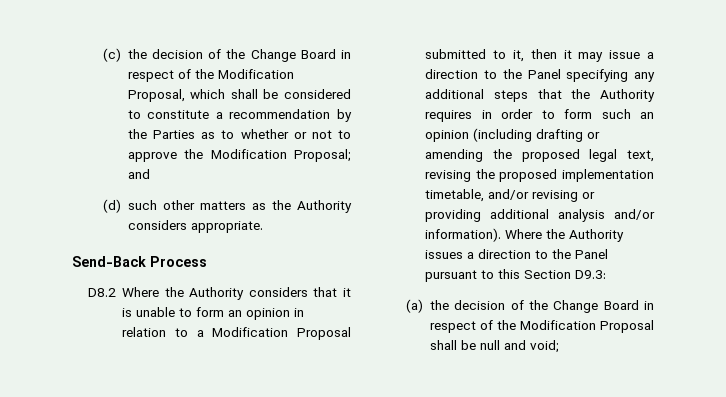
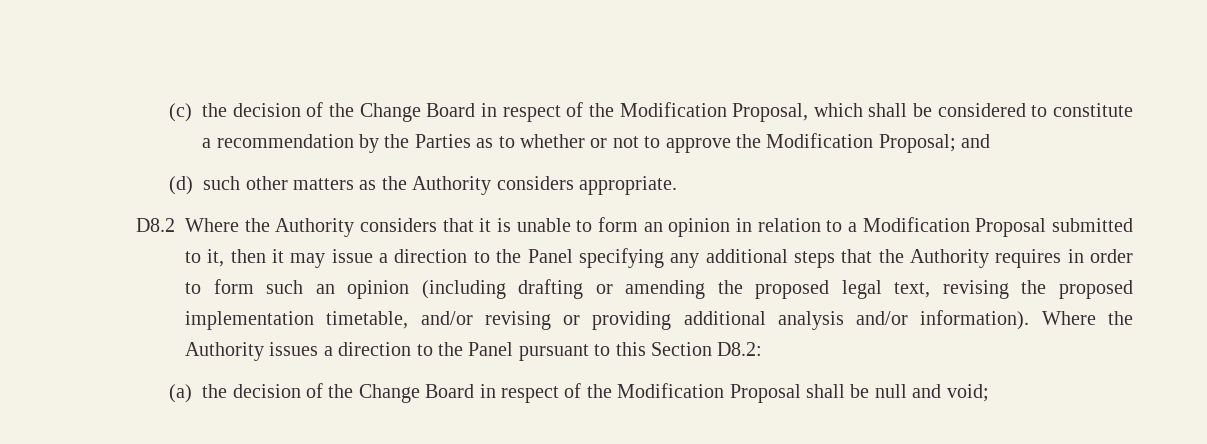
[72,256,207,267] // Send-Back Process -> (677, 185) none
[575,270,607,279] D9.3: -> [717,342,763,356] D8.2:

